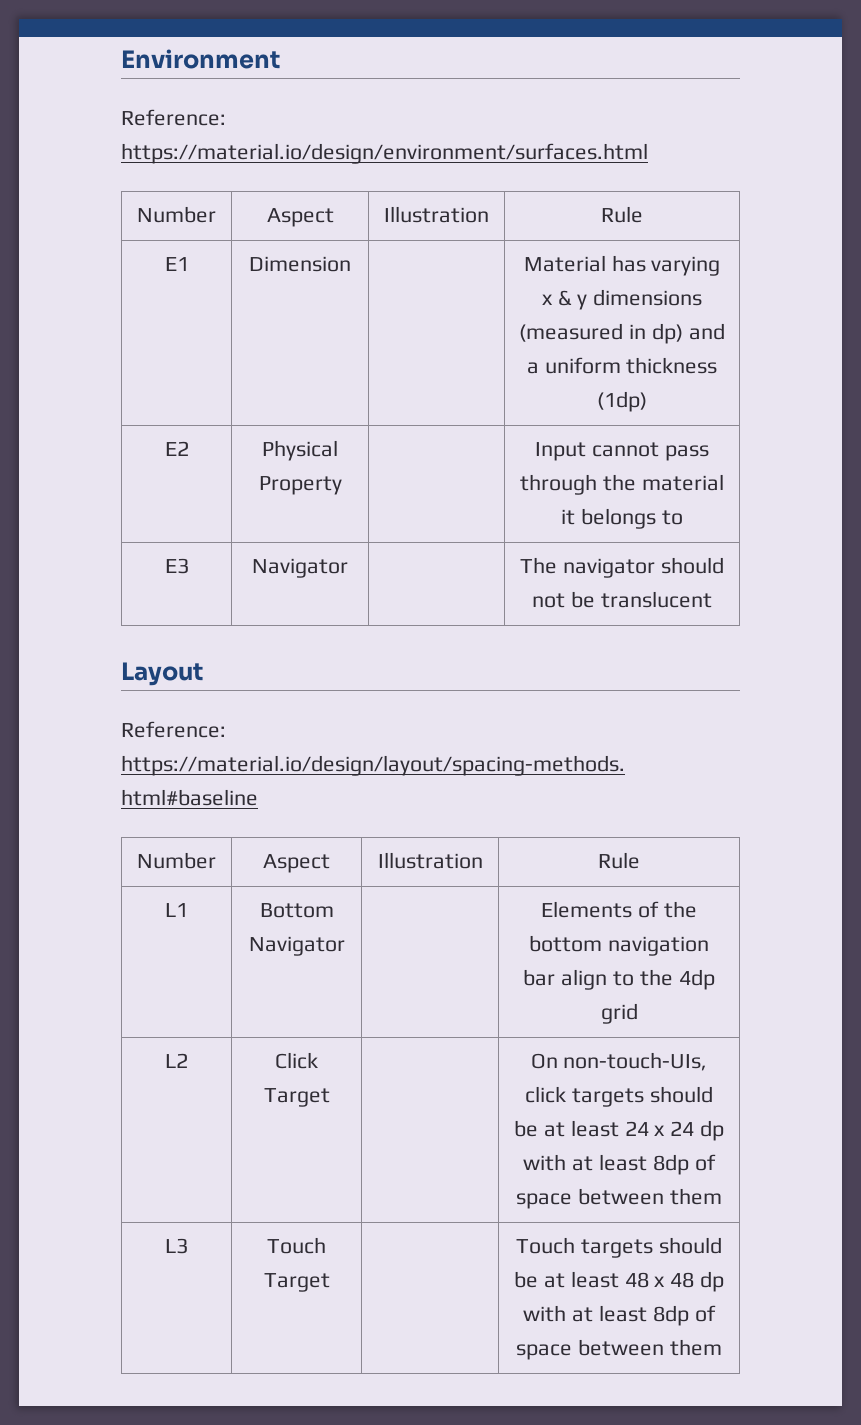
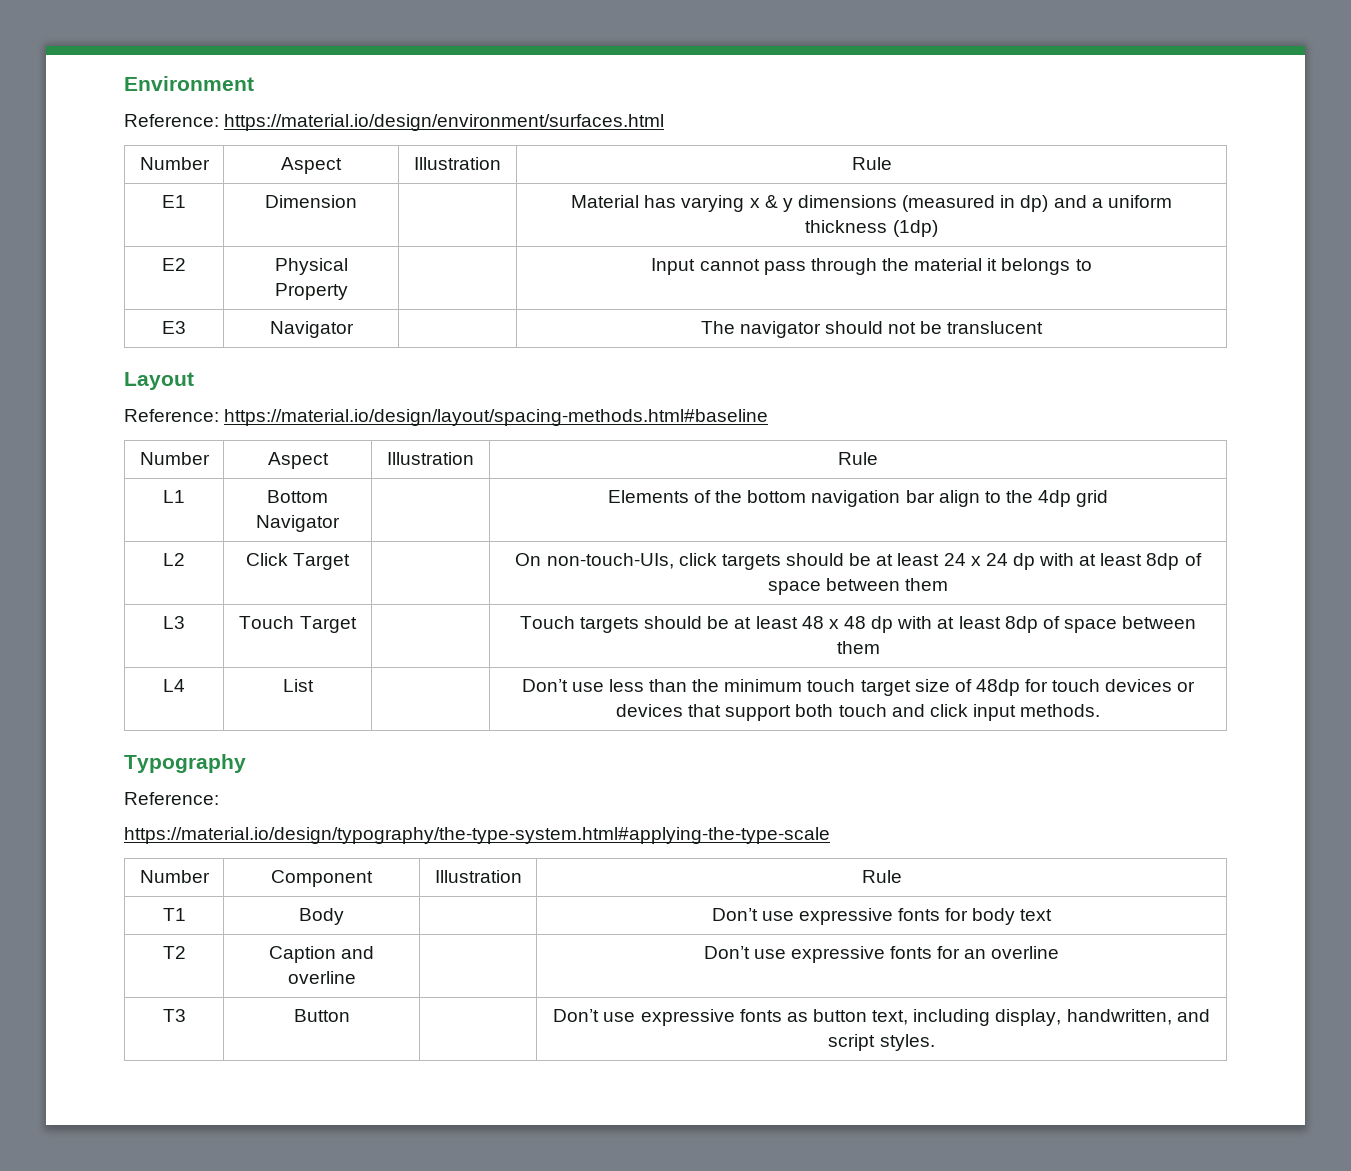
(722, 1347) none -> [163,679,185,692] [282,679,314,692] [521,679,1196,696] [615,704,1101,721] [124,754,246,773] [124,792,219,805] [124,827,830,844] [139,870,210,883] [271,870,373,887] [434,870,522,883] [861,870,902,883] [162,908,186,921] [299,908,344,925] [711,908,1053,925] [162,946,186,959] [268,946,375,963] [287,971,356,984] [703,946,1060,963] [162,1009,186,1022] [293,1009,350,1022] [553,1009,1210,1026] [828,1034,935,1051] // L4 | List | | Don’t use less than the minimum touch target size of 48dp for touch devices or devices that support both touch and click input methods. // Typography // Reference: // https://material.io/design/typography/the-type-system.html#applying-the-type-scale // Number | Component | Illustration | Rule // T1 | Body | | Don’t use expressive fonts for body text // T2 | Caption and overline | | Don’t use expressive fonts for an overline // T3 | Button | | Don’t use expressive fonts as button text, including display, handwritten, and script styles.

